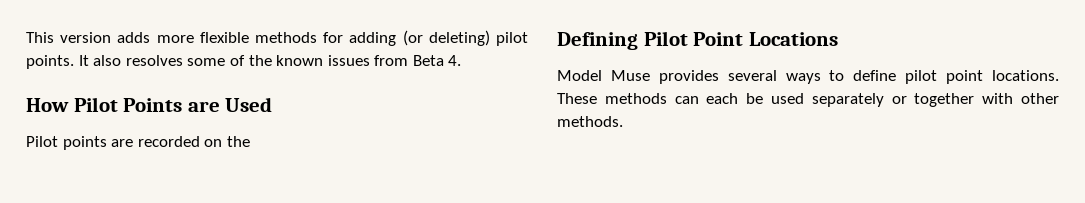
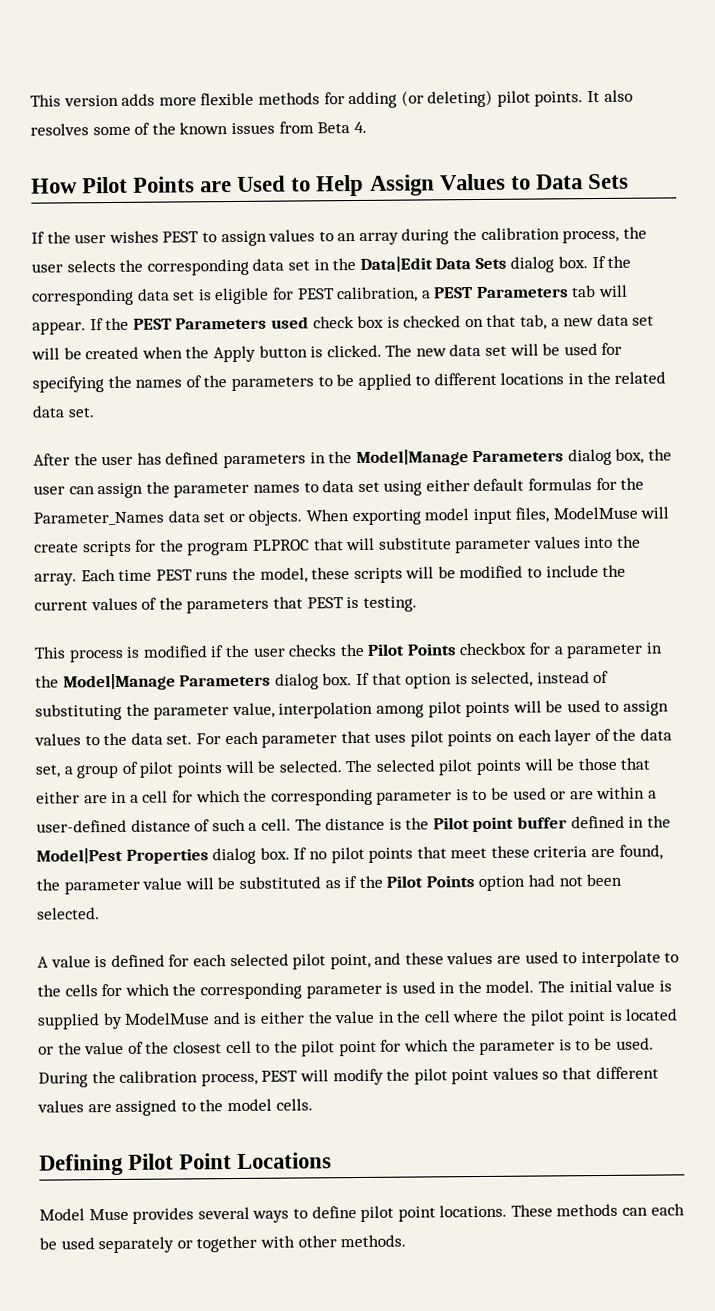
[26,136,250,150] // Pilot points are recorded on the -> [291,173,629,197] [31,226,647,247] [31,255,632,276] [31,284,629,306] [32,313,655,335] [31,342,623,363] [32,371,667,393] [32,405,95,418] [33,448,673,469] [33,477,645,499] [33,506,670,526] [34,535,642,557] [34,564,627,586] [34,596,417,614] [34,642,662,663] [35,670,610,691] [35,700,670,721] [34,728,673,748] [35,757,651,779] [36,786,658,806] [36,815,671,833] [36,844,663,865] [36,873,623,895] [37,907,100,920] [37,950,680,970] [37,979,672,1000] [37,1008,679,1030] [38,1037,654,1057] [38,1066,659,1088] [37,1098,313,1116] to Help Assign Values to Data Sets // If the user wishes PEST to assign values to an array during the calibration process, the user selects the corresponding data set in the Data|Edit Data Sets dialog box. If the corresponding data set is eligible for PEST calibration, a PEST Parameters tab will appear. If the PEST Parameters used check box is checked on that tab, a new data set will be created when the Apply button is clicked. The new data set will be used for specifying the names of the parameters to be applied to different locations in the related data set. // After the user has defined parameters in the Model|Manage Parameters dialog box, the user can assign the parameter names to data set using either default formulas for the Parameter_Names data set or objects. When exporting model input files, ModelMuse will create scripts for the program PLPROC that will substitute parameter values into the array. Each time PEST runs the model, these scripts will be modified to include the current values of the parameters that PEST is testing. // This process is modified if the user checks the Pilot Points checkbox for a parameter in the Model|Manage Parameters dialog box. If that option is selected, instead of substituting the parameter value, interpolation among pilot points will be used to assign values to the data set. For each parameter that uses pilot points on each layer of the data set, a group of pilot points will be selected. The selected pilot points will be those that either are in a cell for which the corresponding parameter is to be used or are within a user-defined distance of such a cell. The distance is the Pilot point buffer defined in the Model|Pest Properties dialog box. If no pilot points that meet these criteria are found, the parameter value will be substituted as if the Pilot Points option had not been selected. // A value is defined for each selected pilot point, and these values are used to interpolate to the cells for which the corresponding parameter is used in the model. The initial value is supplied by ModelMuse and is either the value in the cell where the pilot point is located or the value of the closest cell to the pilot point for which the parameter is to be used. During the calibration process, PEST will modify the pilot point values so that different values are assigned to the model cells.

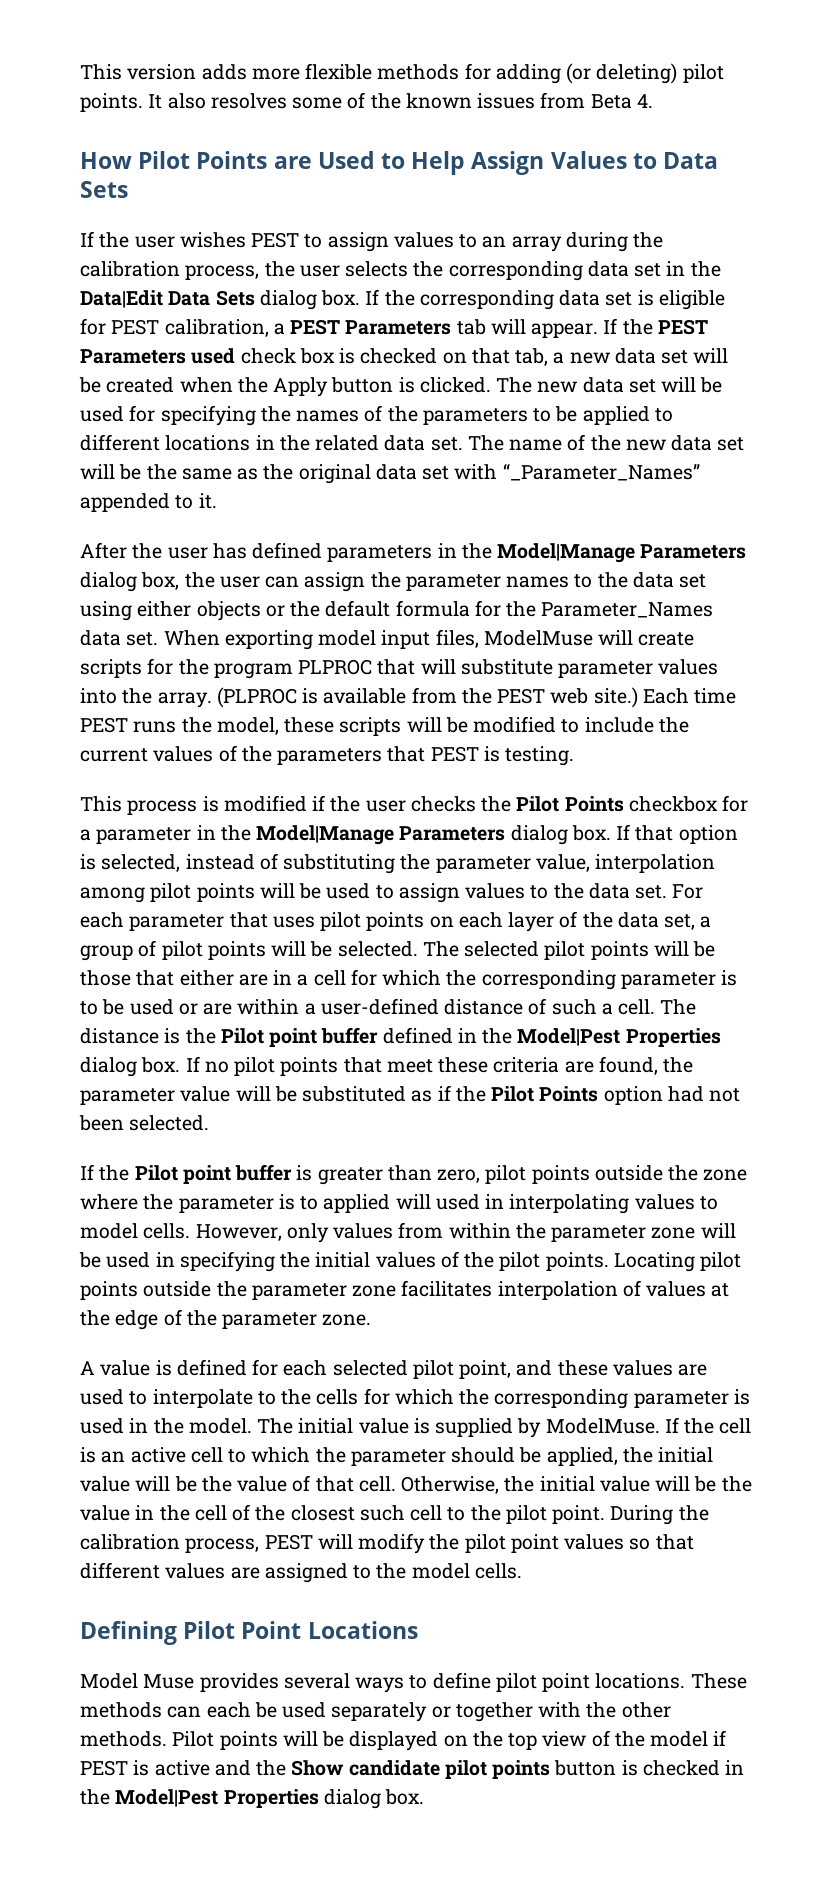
(95, 412) none -> [467,434,745,451] [80,463,700,484] [80,493,217,512] The name of the new data set will be the same as the original data set with “_Parameter_Names” appended to it.
(319, 487) none -> [597,572,628,588] the
[473,478,593,492] default formulas -> [196,600,470,621] objects or the default formula
[203,509,303,526] set or objects. -> [126,632,159,646] set.
(77, 579) none -> [216,687,638,708] (PLPROC is available from the PEST web site.)
(100, 913) none -> [80,1164,748,1185] [80,1194,718,1214] [80,1222,736,1243] [79,1251,742,1272] [80,1280,730,1300] [80,1309,372,1330] // If the Pilot point buffer is greater than zero, pilot points outside the zone where the parameter is to applied will used in interpolating values to model cells. However, only values from within the parameter zone will be used in specifying the initial values of the pilot points. Locating pilot points outside the parameter zone facilitates interpolation of values at the edge of the parameter zone.
[124,1011,305,1025] ModelMuse and is either -> [545,1417,752,1434] [80,1447,714,1466] [80,1475,717,1494] ModelMuse. If the cell is an active cell to which the parameter should be applied, the initial value will be the value of that cell. Otherwise, the initial value will be
[452,1008,679,1026] [38,1041,125,1055] where the pilot point is located or the value -> (227, 1513) none
(222, 1047) none -> [359,1505,405,1521] such
[338,1037,654,1057] point for which the parameter is to be used. -> [552,1505,606,1524] point.
(295, 1241) none -> [586,1702,617,1718] the
(407, 1241) none -> [172,1730,727,1751] [80,1760,745,1779] [80,1789,425,1809] Pilot points will be displayed on the top view of the model if PEST is active and the Show candidate pilot points button is checked in the Model|Pest Properties dialog box.

